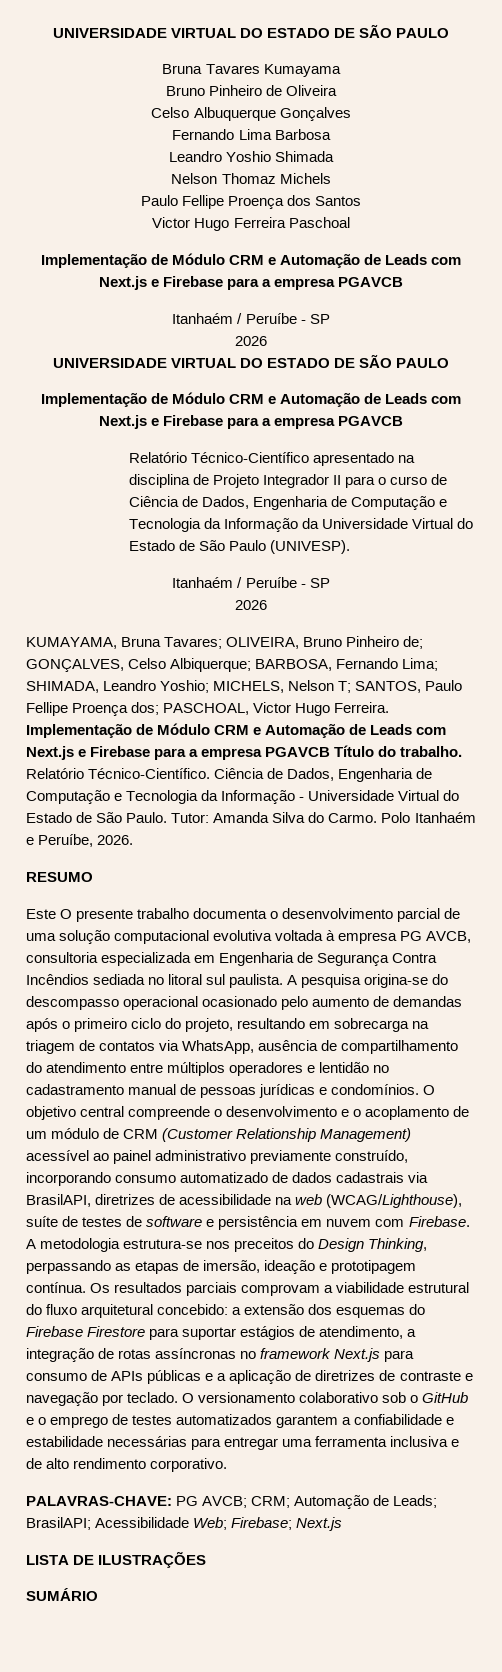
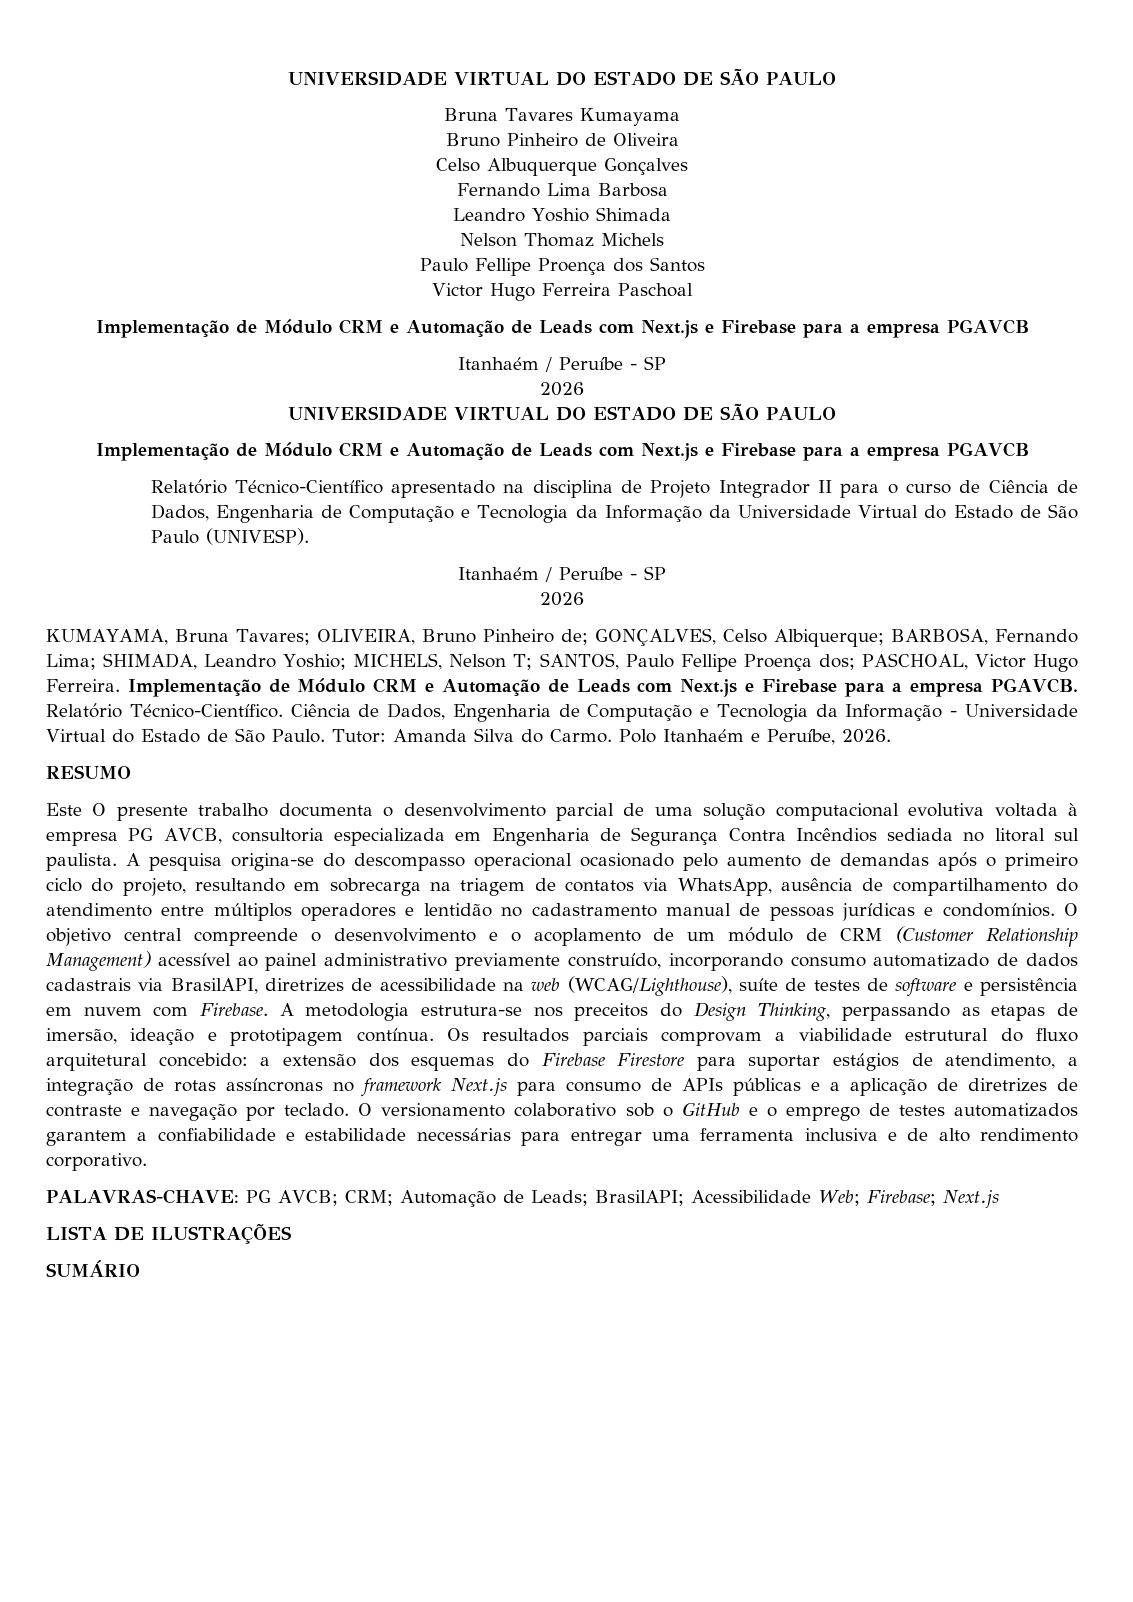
[265,745,463,757] PGAVCB Título do trabalho. -> [991,678,1079,693] PGAVCB.

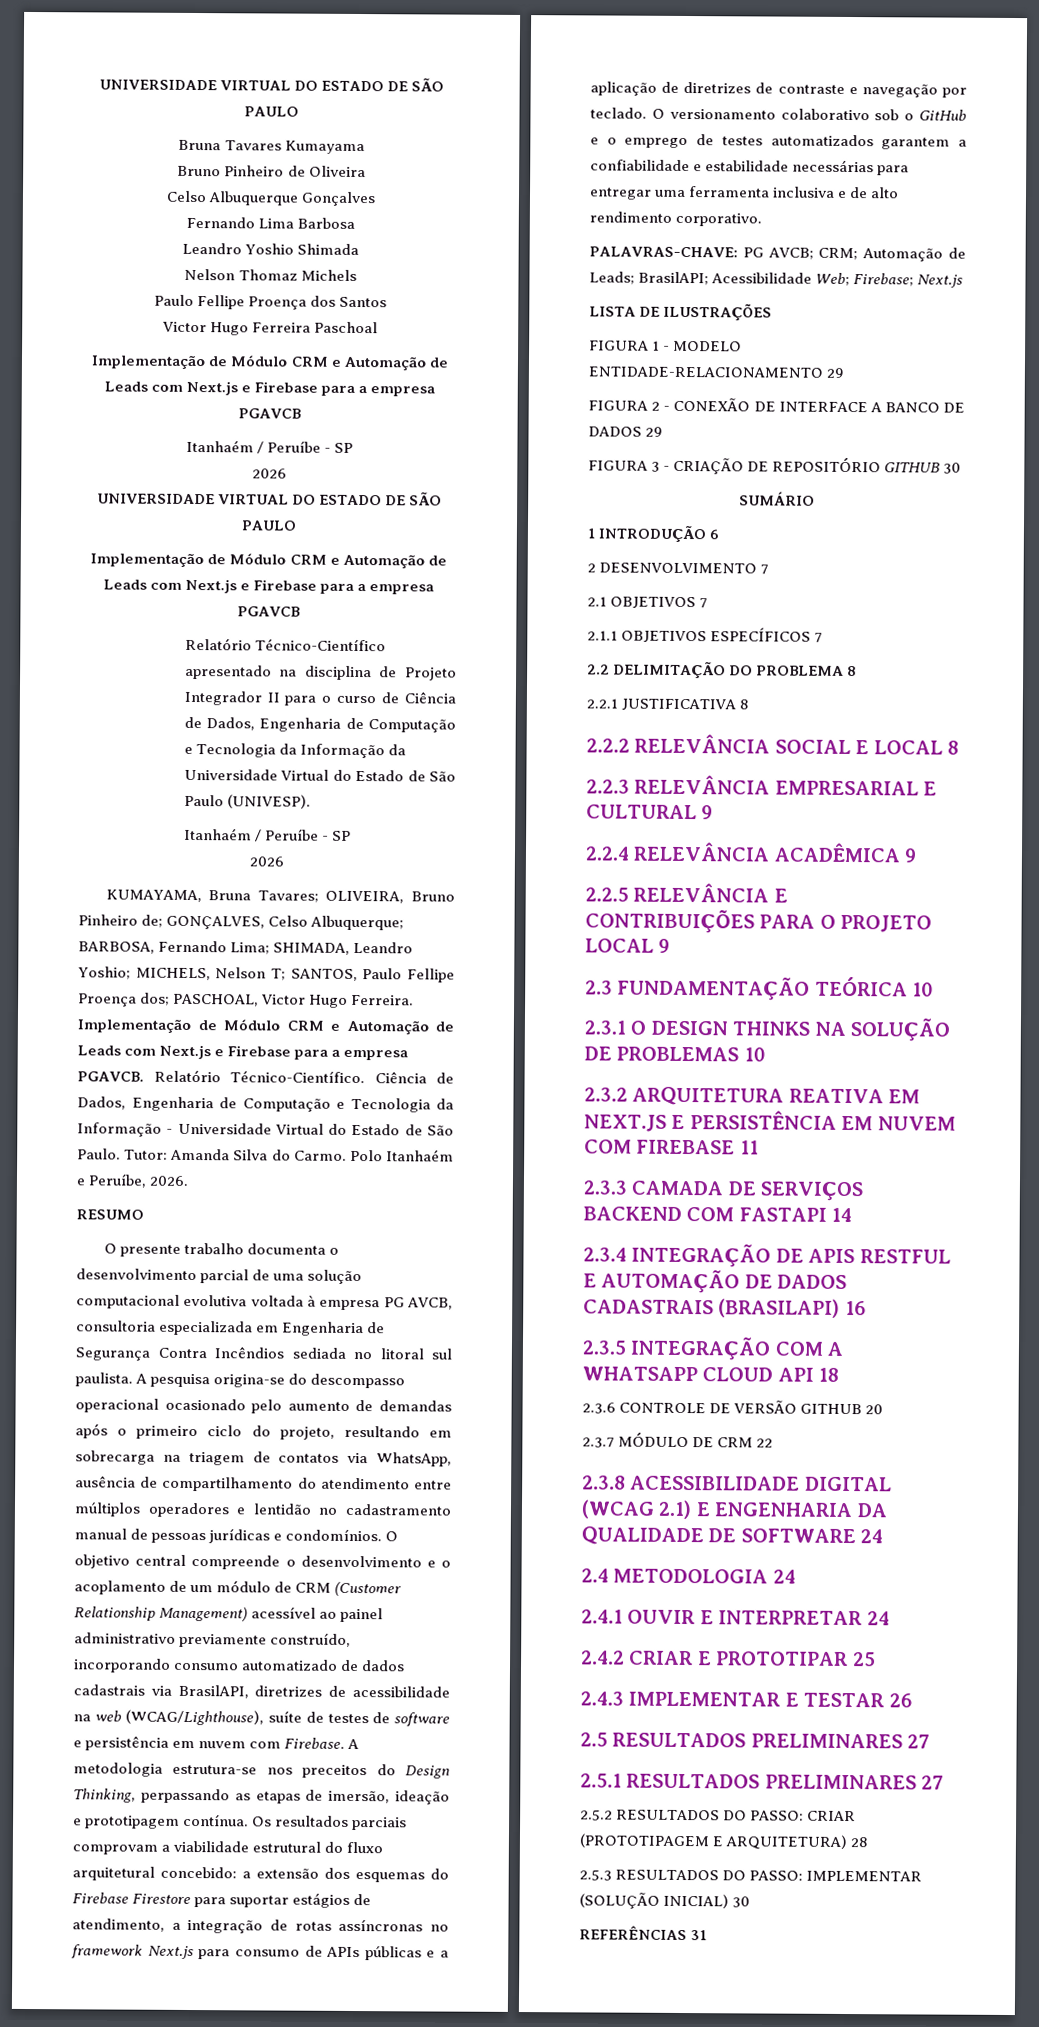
[773,629,884,647] Albiquerque; -> [310,915,405,931] Albuquerque;
[46,803,82,816] Este -> (144, 1214) none
[46,1260,140,1277] SUMÁRIO -> [589,340,743,352] [588,366,845,378] [588,397,965,413] [588,426,664,437] [588,457,962,475] [738,491,815,506] [587,525,720,543] [587,562,770,575] [587,596,709,610] [587,627,824,644] [587,661,858,679] [586,698,750,712] [586,733,959,755] [586,774,938,796] [586,804,714,820] [585,841,918,863] [585,882,788,903] [585,908,933,934] [585,938,671,953] [585,976,935,1001] [584,1018,950,1042] [584,1046,766,1062] [584,1086,921,1106] [584,1110,956,1132] [584,1139,759,1155] [583,1180,864,1202] [583,1206,853,1223] [583,1243,951,1268] [583,1269,848,1294] [583,1298,866,1318] [582,1336,844,1361] [582,1366,840,1382] [582,1400,884,1415] [582,1432,774,1448] [582,1475,892,1492] [581,1499,888,1520] [581,1526,884,1546] [581,1568,796,1584] [581,1609,890,1626] [581,1650,876,1667] [580,1691,912,1708] [580,1732,931,1749] [580,1773,945,1790] [580,1809,857,1822] [579,1833,869,1851] [579,1869,923,1882] [579,1892,751,1909] [579,1925,708,1941] FIGURA 1 - MODELO ENTIDADE-RELACIONAMENTO 29 // FIGURA 2 - CONEXÃO DE INTERFACE A BANCO DE DADOS 29 // FIGURA 3 - CRIAÇÃO DE REPOSITÓRIO GITHUB 30 // SUMÁRIO // 1 INTRODUÇÃO 6 // 2 DESENVOLVIMENTO 7 // 2.1 OBJETIVOS 7 // 2.1.1 OBJETIVOS ESPECÍFICOS 7 // 2.2 DELIMITAÇÃO DO PROBLEMA 8 // 2.2.1 JUSTIFICATIVA 8 // 2.2.2 RELEVÂNCIA SOCIAL E LOCAL 8 // 2.2.3 RELEVÂNCIA EMPRESARIAL E CULTURAL 9 // 2.2.4 RELEVÂNCIA ACADÊMICA 9 // 2.2.5 RELEVÂNCIA E CONTRIBUIÇÕES PARA O PROJETO LOCAL 9 // 2.3 FUNDAMENTAÇÃO TEÓRICA 10 // 2.3.1 O DESIGN THINKS NA SOLUÇÃO DE PROBLEMAS 10 // 2.3.2 ARQUITETURA REATIVA EM NEXT.JS E PERSISTÊNCIA EM NUVEM COM FIREBASE 11 // 2.3.3 CAMADA DE SERVIÇOS BACKEND COM FASTAPI 14 // 2.3.4 INTEGRAÇÃO DE APIS RESTFUL E AUTOMAÇÃO DE DADOS CADASTRAIS (BRASILAPI) 16 // 2.3.5 INTEGRAÇÃO COM A WHATSAPP CLOUD API 18 // 2.3.6 CONTROLE DE VERSÃO GITHUB 20 // 2.3.7 MÓDULO DE CRM 22 // 2.3.8 ACESSIBILIDADE DIGITAL (WCAG 2.1) E ENGENHARIA DA QUALIDADE DE SOFTWARE 24 // 2.4 METODOLOGIA 24 // 2.4.1 OUVIR E INTERPRETAR 24 // 2.4.2 CRIAR E PROTOTIPAR 25 // 2.4.3 IMPLEMENTAR E TESTAR 26 // 2.5 RESULTADOS PRELIMINARES 27 // 2.5.1 RESULTADOS PRELIMINARES 27 // 2.5.2 RESULTADOS DO PASSO: CRIAR (PROTOTIPAGEM E ARQUITETURA) 28 // 2.5.3 RESULTADOS DO PASSO: IMPLEMENTAR (SOLUÇÃO INICIAL) 30 // REFERÊNCIAS 31

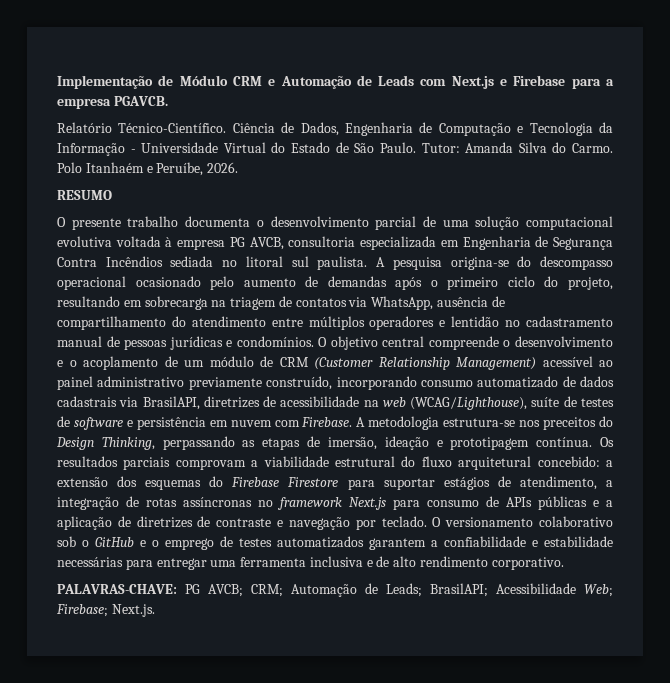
[98,78,445,92] [244,106,299,117] [178,139,365,155] [177,165,366,178] [165,190,377,207] [185,216,356,229] [181,242,360,256] [184,268,357,281] [153,294,388,310] [161,321,379,336] [91,355,449,371] [103,380,436,397] [238,408,301,419] [185,439,354,454] [252,468,287,479] [96,492,443,506] [241,520,297,531] [90,553,447,569] [102,578,435,595] [237,606,300,617] [184,637,386,652] [184,664,458,681] [183,690,456,706] [183,716,457,733] [183,743,406,759] [183,768,456,782] [183,794,311,809] [183,827,352,842] [249,856,284,867] [105,889,455,904] [78,914,405,931] [78,940,414,955] [78,966,455,983] [78,992,415,1008] UNIVERSIDADE VIRTUAL DO ESTADO DE SÃO PAULO // Bruna Tavares Kumayama // Bruno Pinheiro de Oliveira // Celso Albuquerque Gonçalves // Fernando Lima Barbosa // Leandro Yoshio Shimada // Nelson Thomaz Michels // Paulo Fellipe Proença dos Santos // Victor Hugo Ferreira Paschoal // Implementação de Módulo CRM e Automação de Leads com Next.js e Firebase para a empresa PGAVCB // Itanhaém / Peruíbe - SP // 2026 // UNIVERSIDADE VIRTUAL DO ESTADO DE SÃO PAULO // Implementação de Módulo CRM e Automação de Leads com Next.js e Firebase para a empresa PGAVCB // Relatório Técnico-Científico apresentado na disciplina de Projeto Integrador II para o curso de Ciência de Dados, Engenharia de Computação e Tecnologia da Informação da Universidade Virtual do Estado de São Paulo (UNIVESP). // Itanhaém / Peruíbe - SP // 2026 // KUMAYAMA, Bruna Tavares; OLIVEIRA, Bruno Pinheiro de; GONÇALVES, Celso Albuquerque; BARBOSA, Fernando Lima; SHIMADA, Leandro Yoshio; MICHELS, Nelson T; SANTOS, Paulo Fellipe Proença dos; PASCHOAL, Victor Hugo Ferreira. -> (57, 82) none
(144, 1076) none -> (168, 101) //
[917,274,964,288] [589,302,773,321] [589,340,743,352] [588,366,845,378] [588,397,965,413] [588,426,664,437] [588,457,962,475] [738,491,815,506] [587,525,720,543] [587,562,770,575] [587,596,709,610] [587,627,824,644] [587,661,858,679] [586,698,750,712] [586,733,959,755] [586,774,938,796] [586,804,714,820] [585,841,918,863] [585,882,788,903] [585,908,933,934] [585,938,671,953] [585,976,935,1001] [584,1018,950,1042] [584,1046,766,1062] [584,1086,921,1106] [584,1110,956,1132] [584,1139,759,1155] [583,1180,864,1202] [583,1206,853,1223] [583,1243,951,1268] [583,1269,848,1294] [583,1298,866,1318] [582,1336,844,1361] [582,1366,840,1382] [582,1400,884,1415] [582,1432,774,1448] [582,1475,892,1492] [581,1499,888,1520] [581,1526,884,1546] [581,1568,796,1584] [581,1609,890,1626] [581,1650,876,1667] [580,1691,912,1708] [580,1732,931,1749] [580,1773,945,1790] [580,1809,857,1822] [579,1833,869,1851] [579,1869,923,1882] [579,1892,751,1909] [579,1925,708,1941] Next.js // LISTA DE ILUSTRAÇÕES // FIGURA 1 - MODELO ENTIDADE-RELACIONAMENTO 29 // FIGURA 2 - CONEXÃO DE INTERFACE A BANCO DE DADOS 29 // FIGURA 3 - CRIAÇÃO DE REPOSITÓRIO GITHUB 30 // SUMÁRIO // 1 INTRODUÇÃO 6 // 2 DESENVOLVIMENTO 7 // 2.1 OBJETIVOS 7 // 2.1.1 OBJETIVOS ESPECÍFICOS 7 // 2.2 DELIMITAÇÃO DO PROBLEMA 8 // 2.2.1 JUSTIFICATIVA 8 // 2.2.2 RELEVÂNCIA SOCIAL E LOCAL 8 // 2.2.3 RELEVÂNCIA EMPRESARIAL E CULTURAL 9 // 2.2.4 RELEVÂNCIA ACADÊMICA 9 // 2.2.5 RELEVÂNCIA E CONTRIBUIÇÕES PARA O PROJETO LOCAL 9 // 2.3 FUNDAMENTAÇÃO TEÓRICA 10 // 2.3.1 O DESIGN THINKS NA SOLUÇÃO DE PROBLEMAS 10 // 2.3.2 ARQUITETURA REATIVA EM NEXT.JS E PERSISTÊNCIA EM NUVEM COM FIREBASE 11 // 2.3.3 CAMADA DE SERVIÇOS BACKEND COM FASTAPI 14 // 2.3.4 INTEGRAÇÃO DE APIS RESTFUL E AUTOMAÇÃO DE DADOS CADASTRAIS (BRASILAPI) 16 // 2.3.5 INTEGRAÇÃO COM A WHATSAPP CLOUD API 18 // 2.3.6 CONTROLE DE VERSÃO GITHUB 20 // 2.3.7 MÓDULO DE CRM 22 // 2.3.8 ACESSIBILIDADE DIGITAL (WCAG 2.1) E ENGENHARIA DA QUALIDADE DE SOFTWARE 24 // 2.4 METODOLOGIA 24 // 2.4.1 OUVIR E INTERPRETAR 24 // 2.4.2 CRIAR E PROTOTIPAR 25 // 2.4.3 IMPLEMENTAR E TESTAR 26 // 2.5 RESULTADOS PRELIMINARES 27 // 2.5.1 RESULTADOS PRELIMINARES 27 // 2.5.2 RESULTADOS DO PASSO: CRIAR (PROTOTIPAGEM E ARQUITETURA) 28 // 2.5.3 RESULTADOS DO PASSO: IMPLEMENTAR (SOLUÇÃO INICIAL) 30 // REFERÊNCIAS 31 -> [111,604,155,617] Next.js.

